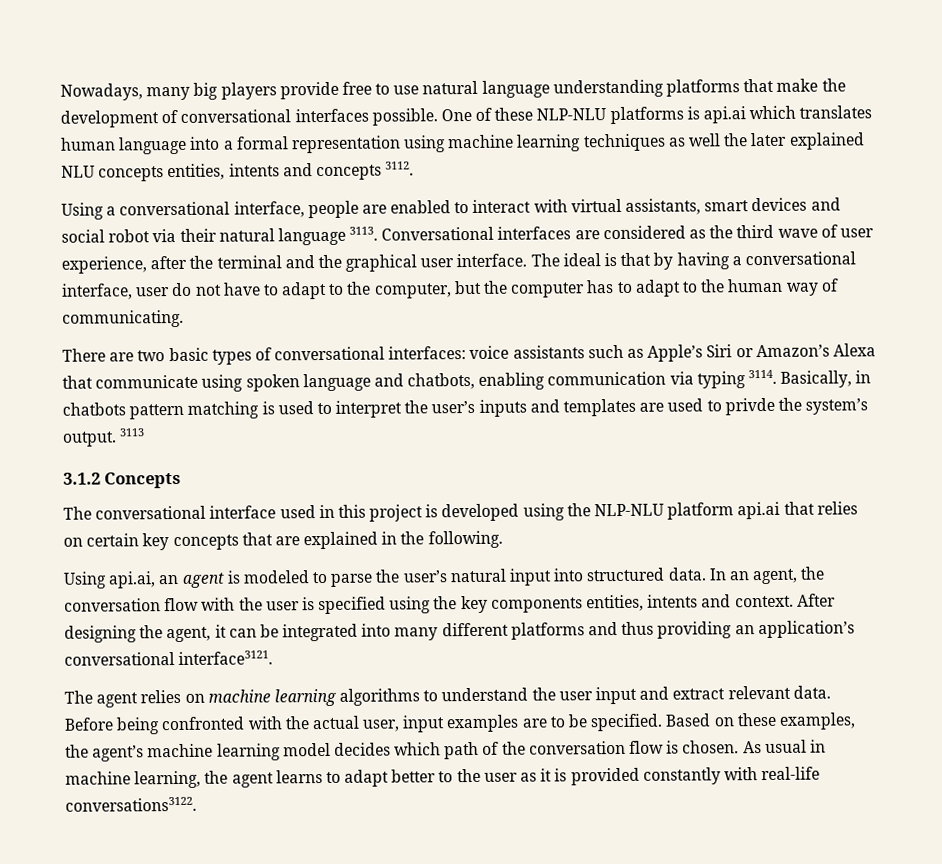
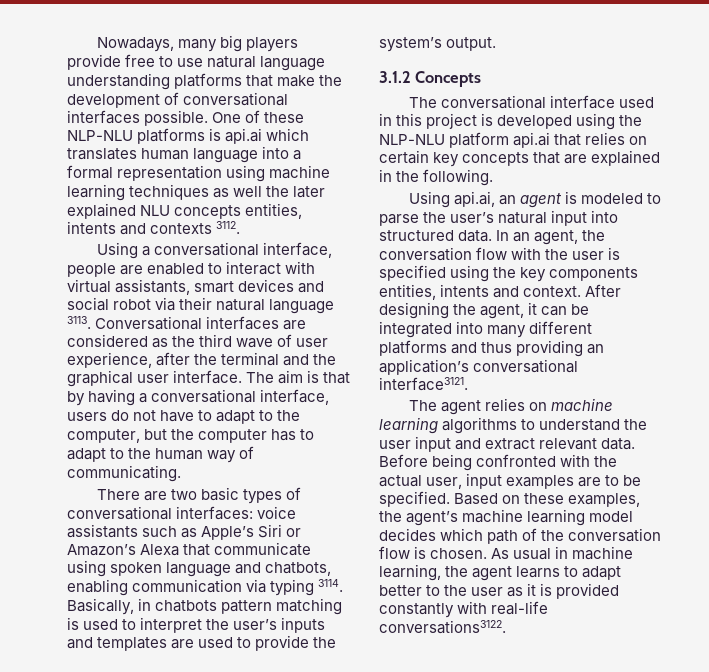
[315,164,382,181] concepts -> [150,223,213,234] contexts
[562,253,601,267] ideal -> [278,370,304,384] aim
[136,287,171,297] user -> [67,412,107,421] users
[724,397,775,416] privde -> [255,635,310,651] provide
[119,428,146,437] 3113 -> (497, 44) none

